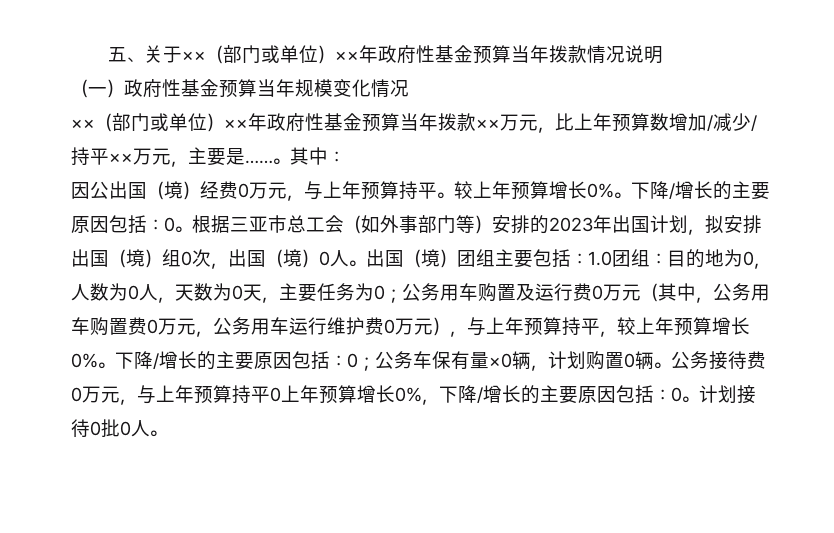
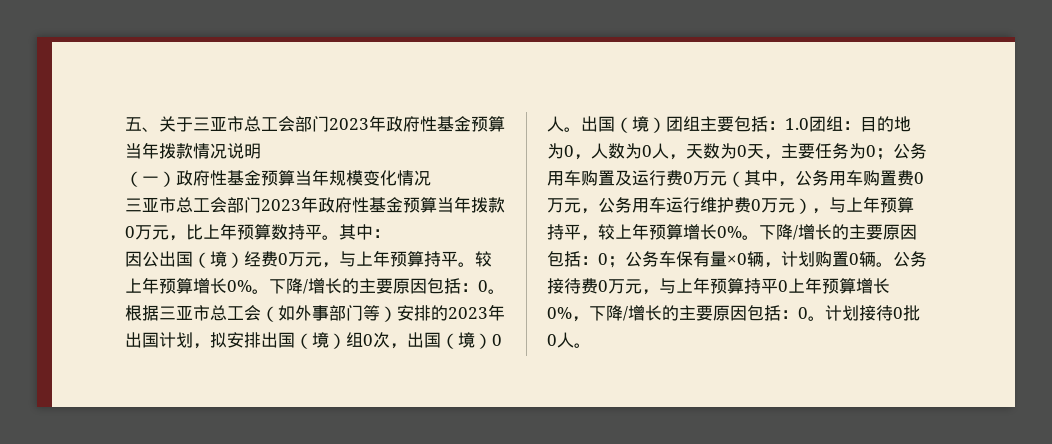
[182,45,360,64] ××（部门或单位）×× -> [193,116,369,132] 三亚市总工会部门2023
[71,113,500,132] ××（部门或单位）××年政府性基金预算当年拨款×× -> [125,196,505,213] [125,226,135,238] 三亚市总工会部门2023年政府性基金预算当年拨款0
[669,113,757,131] [71,147,273,167] 增加/减少/持平××万元，主要是…… -> [288,224,322,240] 持平

